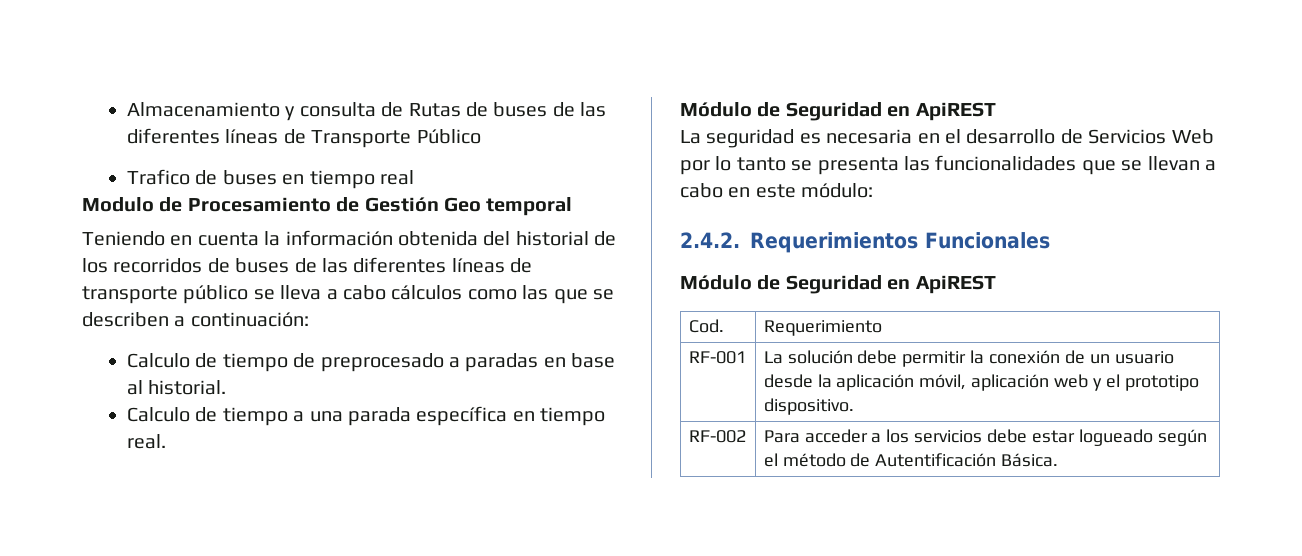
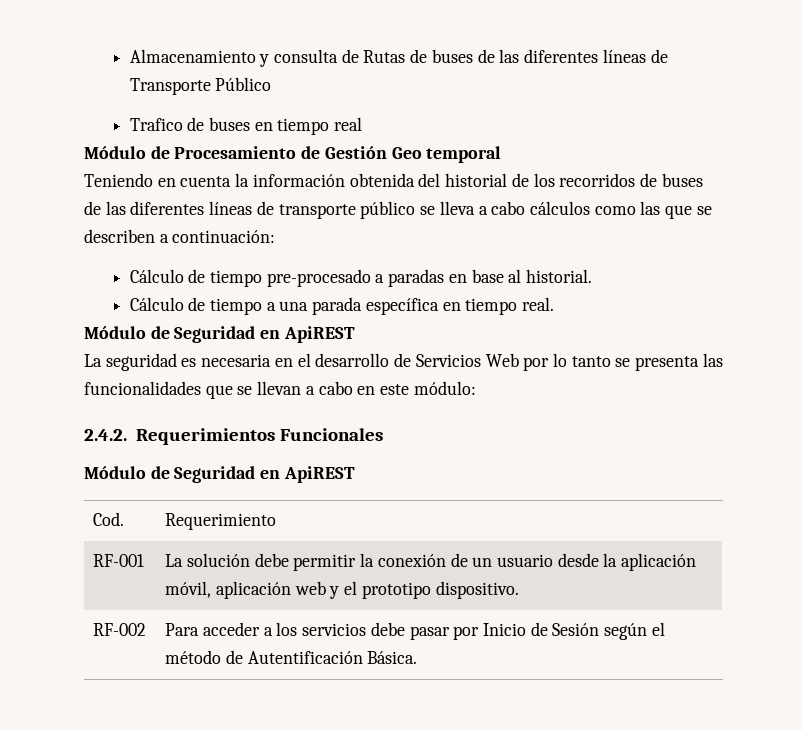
[82,197,154,212] Modulo -> [84,146,146,159] Módulo
[126,353,444,372] Calculo de tiempo de preprocesado -> [129,269,371,287] Cálculo de tiempo pre-procesado
[126,407,190,422] Calculo -> [129,297,184,311] Cálculo
[1031,429,1153,446] estar logueado -> [409,622,600,640] pasar por Inicio de Sesión

